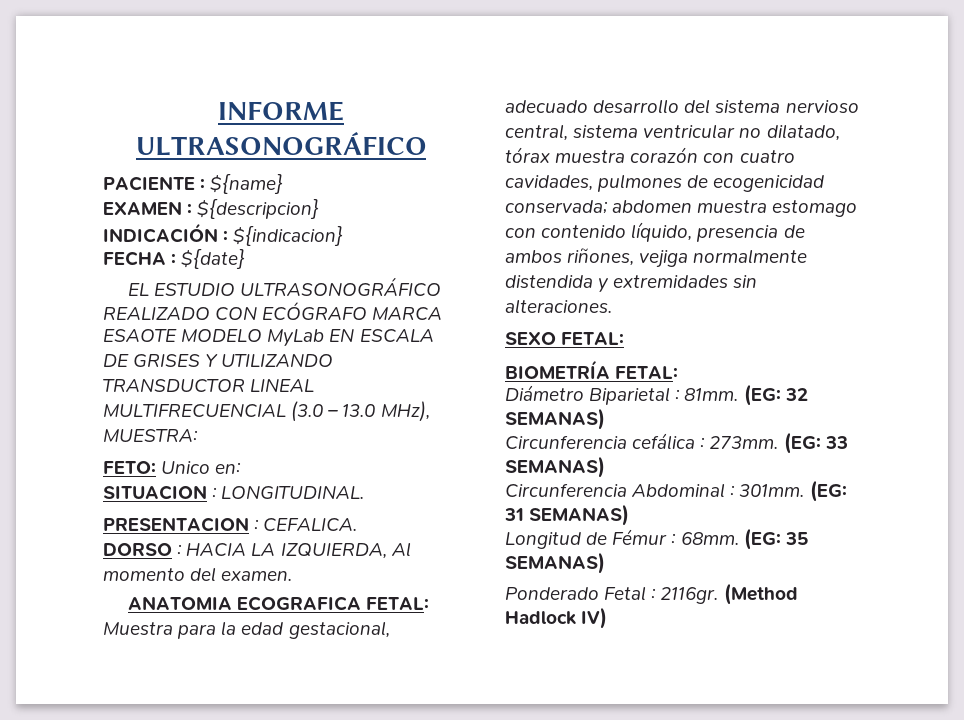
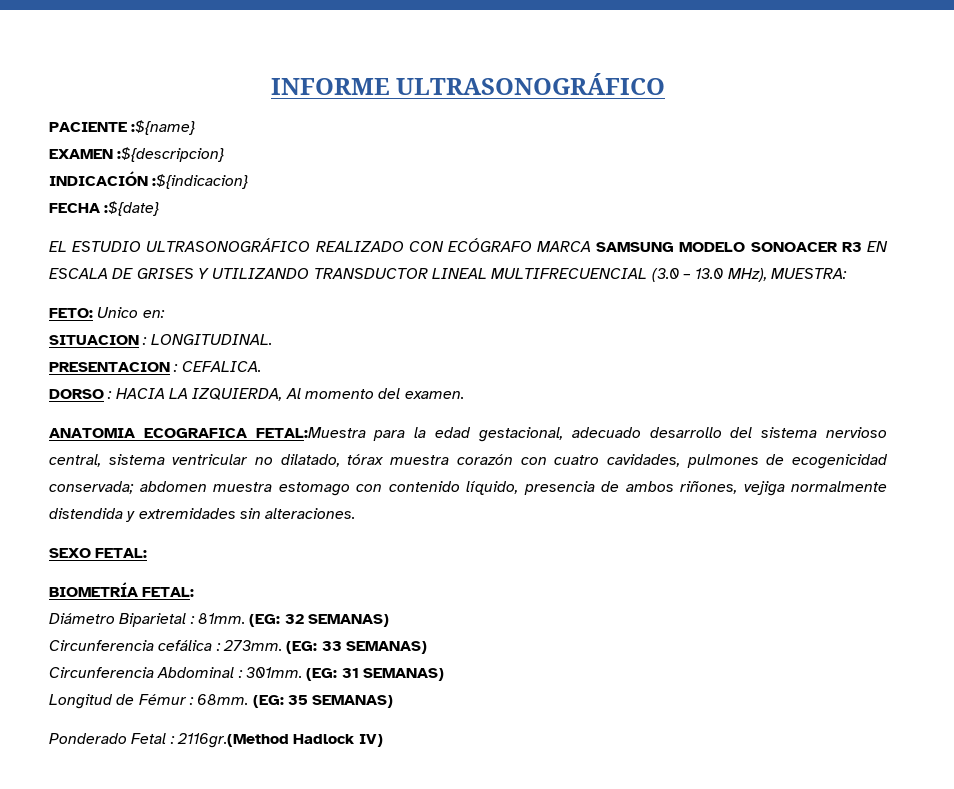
[200,174,284,194] : ${name} -> [131,120,196,135] :${name}
[187,199,320,219] : ${descripcion} -> [117,147,225,162] :${descripcion}
[223,226,344,246] : ${indicacion} -> [152,174,249,189] :${indicacion}
[171,249,246,269] : ${date} -> [104,201,160,216] :${date}
[103,329,325,347] ESAOTE MODELO MyLab -> [596,242,862,252] SAMSUNG MODELO SONOACER R3
[366,597,430,610] [103,622,173,635] FETAL: Muestra -> [255,427,366,438] FETAL:Muestra
[660,583,798,605] 2116gr. (Method -> [176,733,289,748] 2116gr.(Method

